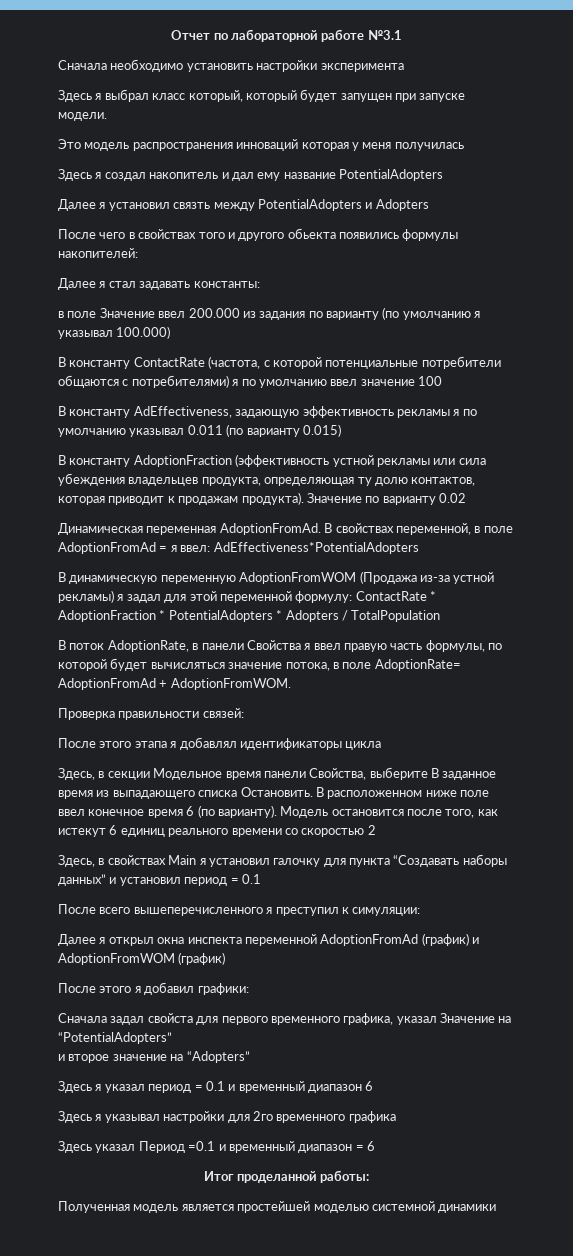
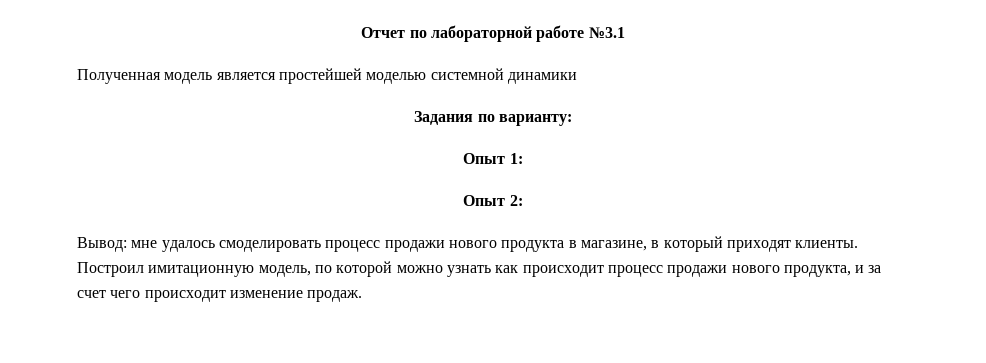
[58,59,404,72] [58,89,466,102] [58,112,107,121] [58,139,464,151] [58,169,443,181] [58,199,429,211] [58,228,459,241] [58,248,138,258] [58,278,260,290] [58,307,481,320] [58,326,171,339] [58,356,501,369] [58,375,442,388] [58,406,477,418] [58,424,341,437] [58,454,486,467] [58,473,476,486] [58,492,466,505] [58,523,513,535] [58,542,419,554] [58,571,495,584] [58,590,436,603] [58,610,441,622] [58,640,503,652] [58,658,461,671] [58,678,291,690] [58,708,244,720] [58,737,382,750] [58,767,497,780] [58,787,489,799] [58,805,498,818] [58,825,376,837] [58,854,507,867] [58,874,261,886] [58,904,421,916] [58,933,479,946] [58,952,226,965] [58,982,249,995] [58,1013,512,1025] [58,1032,172,1044] [58,1051,250,1063] [58,1081,374,1093] [58,1111,396,1123] [58,1141,375,1153] [204,1170,369,1183] // Сначала необходимо установить настройки эксперимента // Здесь я выбрал класс который, который будет запущен при запуске модели. // Это модель распространения инноваций которая у меня получилась // Здесь я создал накопитель и дал ему название PotentialAdopters // Далее я установил связть между PotentialAdopters и Adopters // После чего в свойствах того и другого обьекта появились формулы накопителей: // Далее я стал задавать константы: // в поле Значение ввел 200.000 из задания по варианту (по умолчанию я указывал 100.000) // В константу ContactRate (частота, с которой потенциальные потребители общаются с потребителями) я по умолчанию ввел значение 100 // В константу AdEffectiveness, задающую эффективность рекламы я по умолчанию указывал 0.011 (по варианту 0.015) // В константу AdoptionFraction (эффективность устной рекламы или сила убеждения владельцев продукта, определяющая ту долю контактов, которая приводит к продажам продукта). Значение по варианту 0.02 // Динамическая переменная AdoptionFromAd. В свойствах переменной, в поле AdoptionFromAd = я ввел: AdEffectiveness*PotentialAdopters // В динамическую переменную AdoptionFromWOM (Продажа из-за устной рекламы) я задал для этой переменной формулу: ContactRate * AdoptionFraction * PotentialAdopters * Adopters / TotalPopulation // В поток AdoptionRate, в панели Свойства я ввел правую часть формулы, по которой будет вычисляться значение потока, в поле AdoptionRate= AdoptionFromAd + AdoptionFromWOM. // Проверка правильности связей: // После этого этапа я добавлял идентификаторы цикла // Здесь, в секции Модельное время панели Свойства, выберите В заданное время из выпадающего списка Остановить. В расположенном ниже поле ввел конечное время 6 (по варианту). Модель остановится после того, как истекут 6 единиц реального времени со скоростью 2 // Здесь, в свойствах Main я установил галочку для пункта “Создавать наборы данных” и установил период = 0.1 // После всего вышеперечисленного я преступил к симуляции: // Далее я открыл окна инспекта переменной AdoptionFromAd (график) и AdoptionFromWOM (график) // После этого я добавил графики: // Сначала задал свойста для первого временного графика, указал Значение на “PotentialAdopters” // и второе значение на “Adopters” // Здесь я указал период = 0.1 и временный диапазон 6 // Здесь я указывал настройки для 2го временного графика // Здесь указал Период =0.1 и временный диапазон = 6 // Итог проделанной работы: -> (625, 32) none
(497, 1208) none -> [414,111,572,126] [463,153,523,164] [463,195,523,206] [77,236,859,252] [77,261,882,277] [77,290,363,302] // Задания по варианту: // Опыт 1: // Опыт 2: // Вывод: мне удалось смоделировать процесс продажи нового продукта в магазине, в который приходят клиенты. Построил имитационную модель, по которой можно узнать как происходит процесс продажи нового продукта, и за счет чего происходит изменение продаж.

